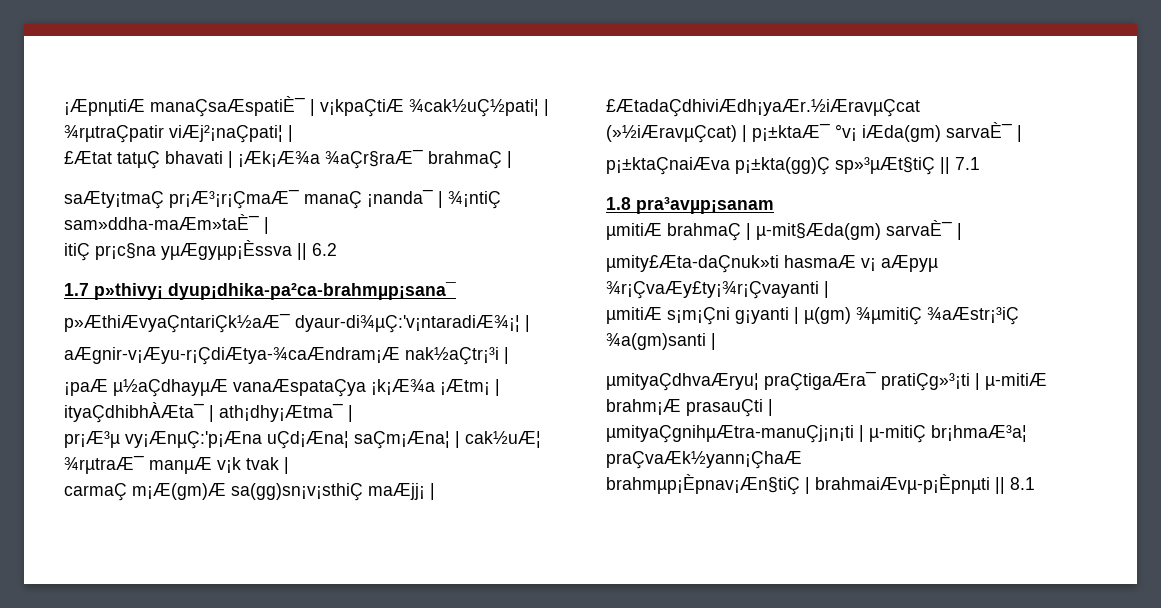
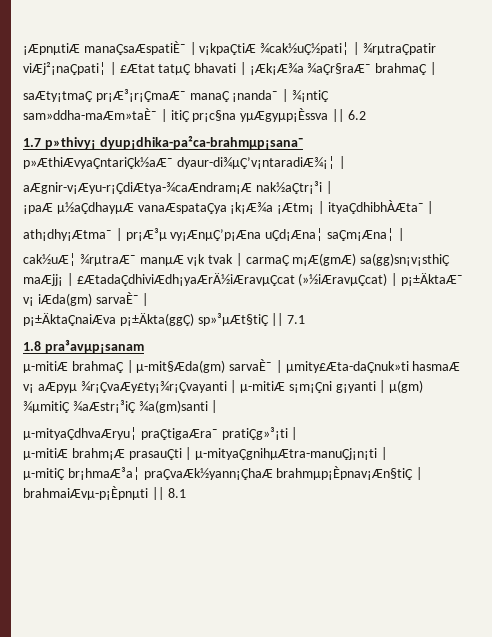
(293, 133) // -> (116, 68) none
(269, 225) // -> (167, 115) none
[295,315,520,333] dyaur-di¾µÇ:'v¡ntaradiÆ¾¡¦ -> [176,156,335,169] dyaur-di¾µÇ’v¡ntaradiÆ¾¡¦
(214, 413) none -> (434, 207) //
[64,431,262,449] // pr¡Æ³µ vy¡ÆnµÇ:'p¡Æna -> [125,228,262,241] pr¡Æ³µ vy¡ÆnµÇ’p¡Æna
(460, 439) none -> (404, 234) //
[64,483,226,501] // carmaÇ m¡Æ(gm)Æ -> [245,253,357,266] carmaÇ m¡Æ(gmÆ)
[606,99,920,117] £ÆtadaÇdhiviÆdh¡yaÆr.½iÆravµÇcat // -> [76,273,295,286] £ÆtadaÇdhiviÆdh¡yaÆrÄ½iÆravµÇcat
[752,123,857,142] p¡±ktaÆ¯ °v¡ -> [400,273,463,286] [23,297,34,306] p¡±ÄktaÆ¯ v¡
[606,157,830,175] p¡±ktaÇnaiÆva p¡±kta(gg)Ç -> [23,313,194,326] p¡±ÄktaÇnaiÆva p¡±Äkta(ggÇ)
[606,223,662,240] µmitiÆ -> [23,361,68,373] µ-mitiÆ
(962, 231) // -> (282, 366) none
[606,307,662,324] // µmitiÆ -> [240,381,286,393] µ-mitiÆ
[606,373,759,391] µmityaÇdhvaÆryu¦ -> [23,427,137,440] µ-mityaÇdhvaÆryu¦
(980, 381) none -> (298, 433) //
[606,425,864,443] // µmityaÇgnihµÆtra-manuÇj¡n¡ti | -> [195,447,387,460] µ-mityaÇgnihµÆtra-manuÇj¡n¡ti | //
(802, 460) // -> (273, 474) none

